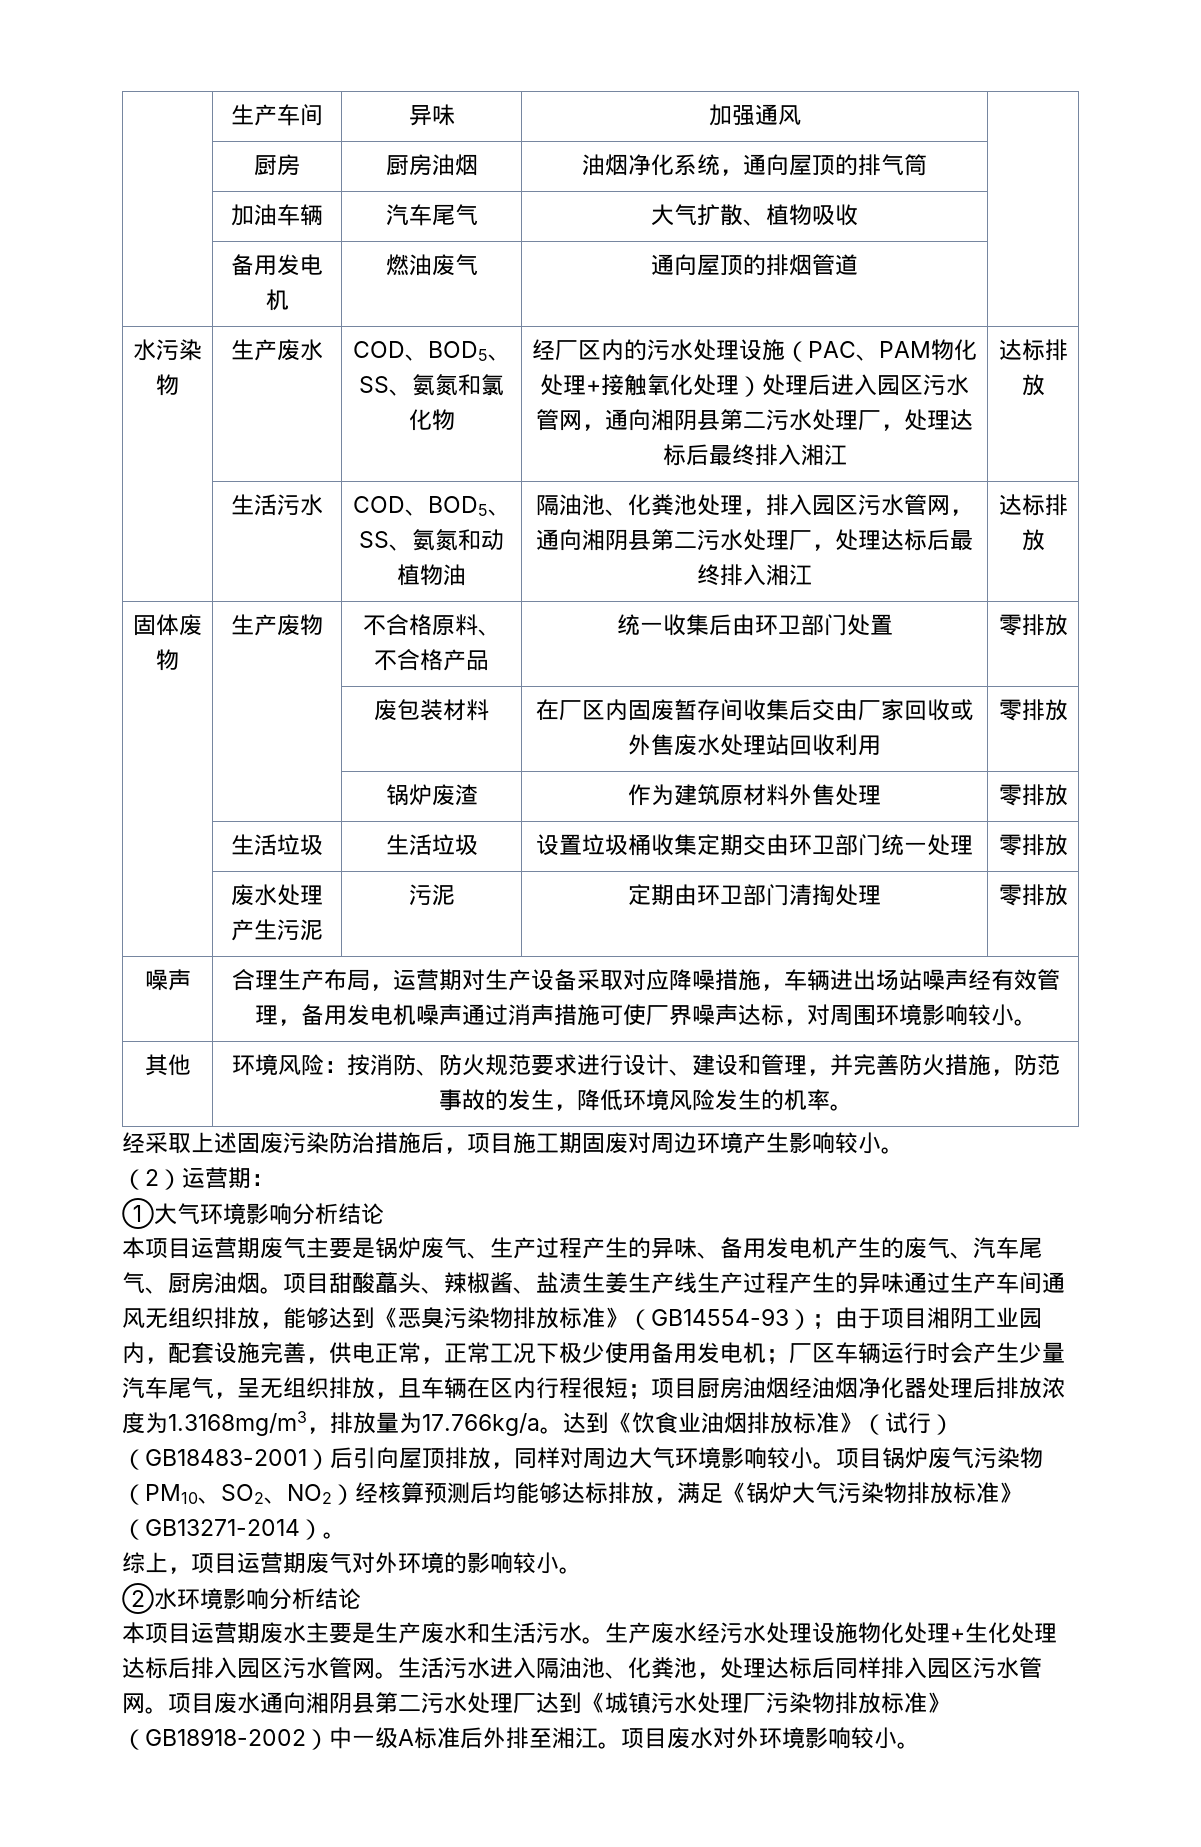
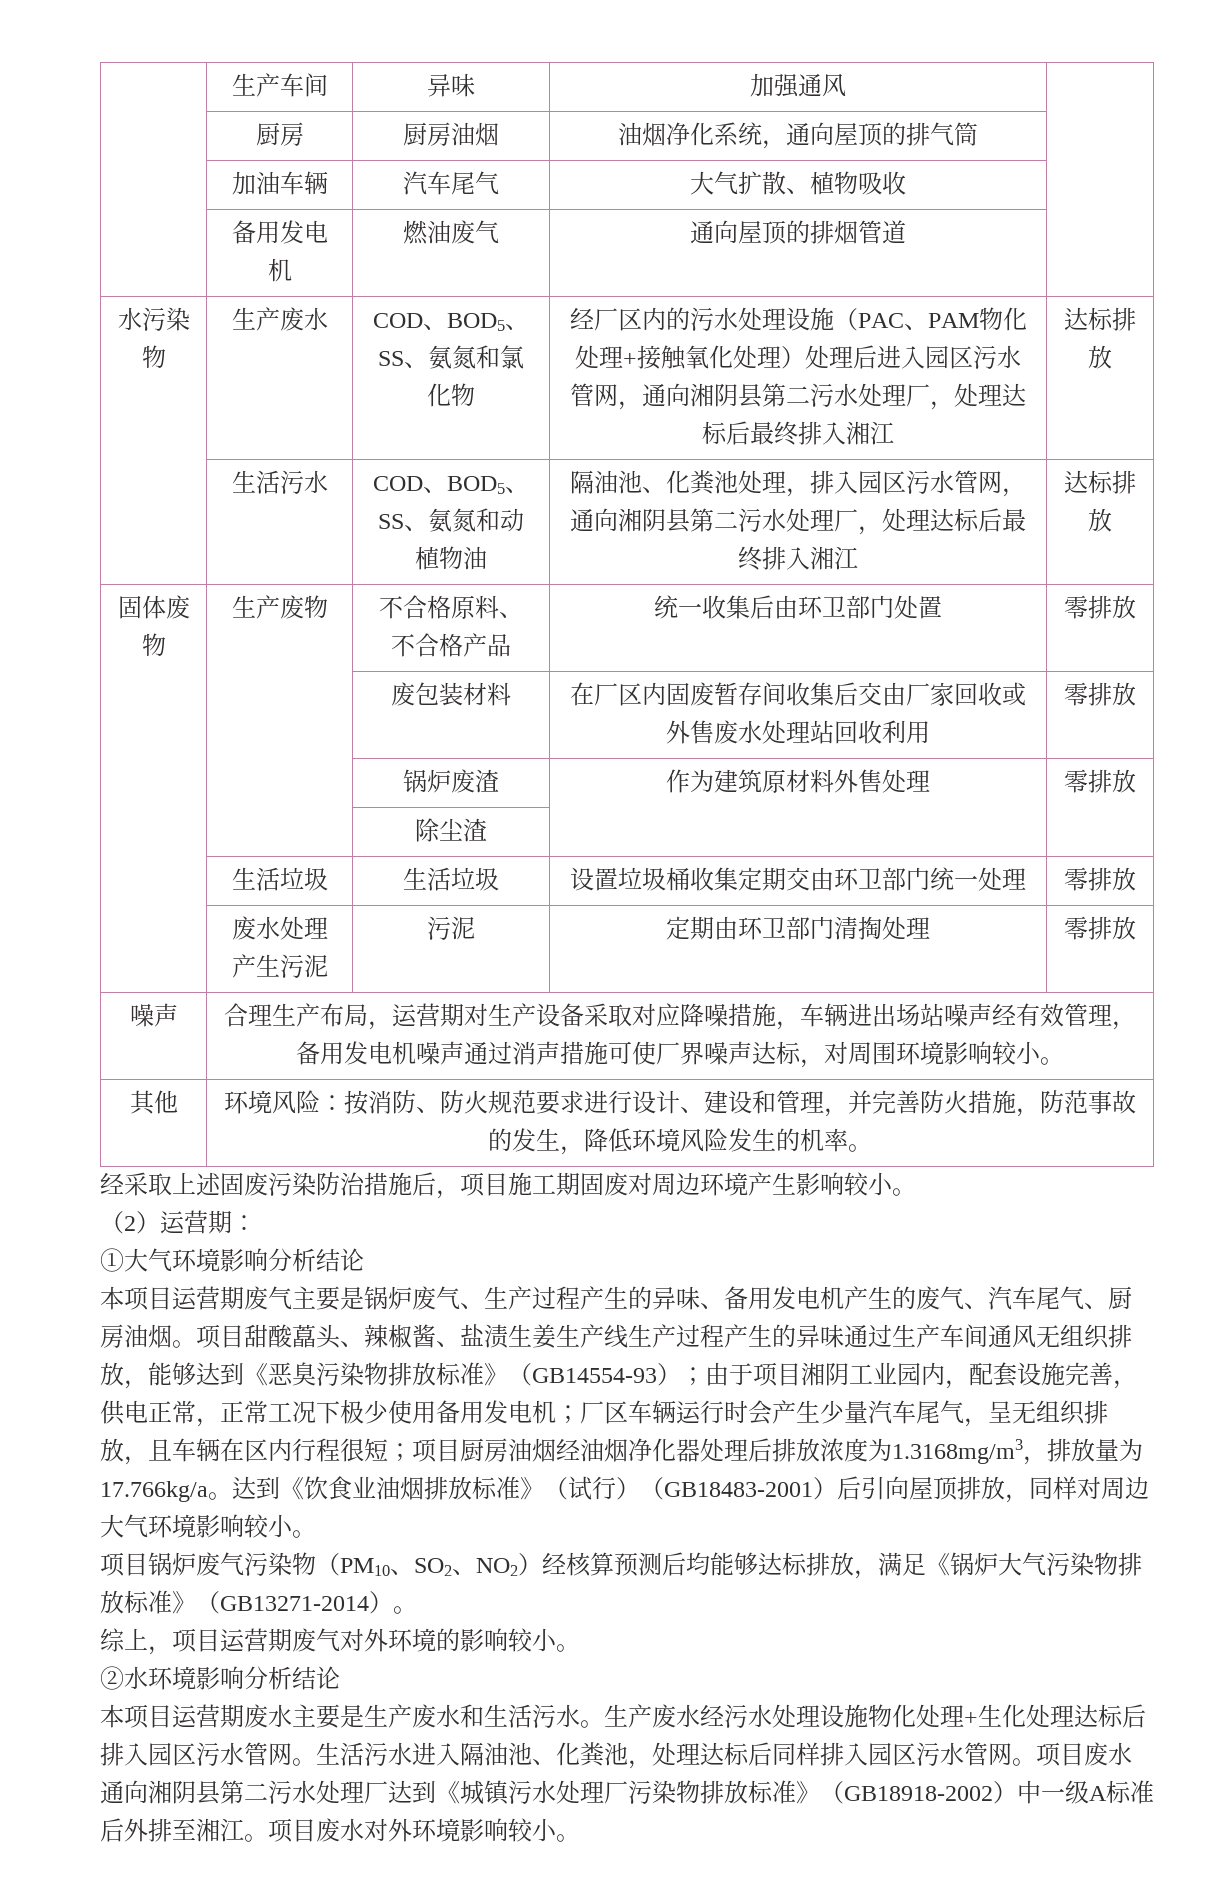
(1068, 795) none -> [415,818,487,842] // | | 除尘渣 | |
(836, 1465) none -> (316, 1534) //

